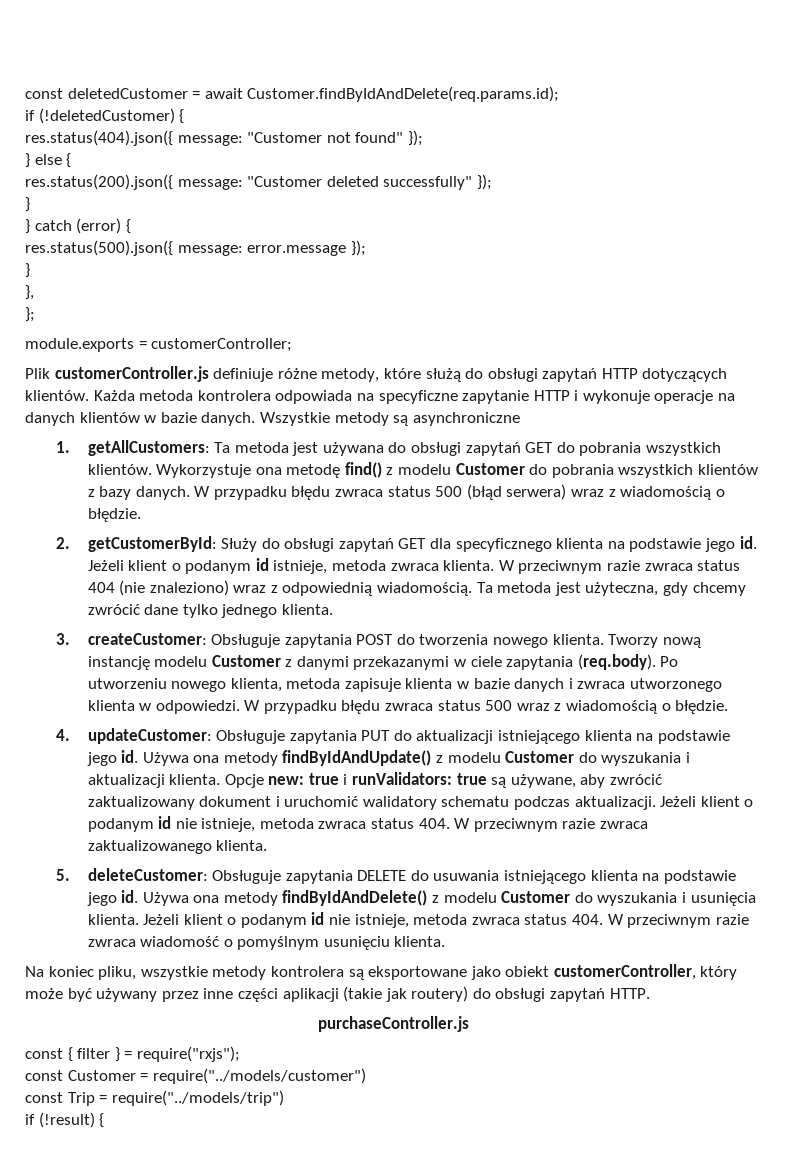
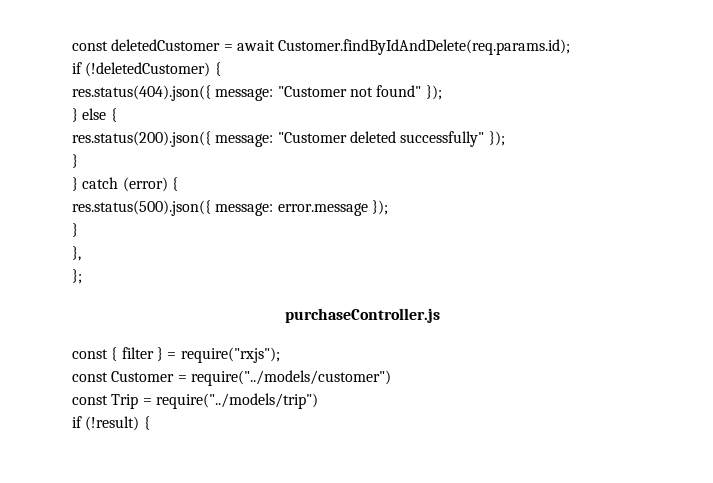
[25,338,293,352] [25,366,728,382] [25,390,736,404] [25,412,520,426] [56,440,722,456] [87,462,759,478] [87,484,725,500] [87,508,141,522] [56,536,757,552] [87,558,741,574] [87,580,746,596] [87,604,333,618] [56,633,701,648] [87,654,679,670] [87,678,723,692] [87,700,729,714] [56,728,730,744] [86,750,691,766] [87,772,663,788] [87,796,754,810] [87,816,649,832] [87,840,268,854] [56,868,736,884] [86,890,756,906] [87,912,749,928] [87,936,446,950] [25,964,738,980] [25,986,650,1002] // module.exports = customerController; // Plik customerController.js definiuje różne metody, które służą do obsługi zapytań HTTP dotyczących klientów. Każda metoda kontrolera odpowiada na specyficzne zapytanie HTTP i wykonuje operacje na danych klientów w bazie danych. Wszystkie metody są asynchroniczne // 1. getAllCustomers: Ta metoda jest używana do obsługi zapytań GET do pobrania wszystkich klientów. Wykorzystuje ona metodę find() z modelu Customer do pobrania wszystkich klientów z bazy danych. W przypadku błędu zwraca status 500 (błąd serwera) wraz z wiadomością o błędzie. // 2. getCustomerById: Służy do obsługi zapytań GET dla specyficznego klienta na podstawie jego id. Jeżeli klient o podanym id istnieje, metoda zwraca klienta. W przeciwnym razie zwraca status 404 (nie znaleziono) wraz z odpowiednią wiadomością. Ta metoda jest użyteczna, gdy chcemy zwrócić dane tylko jednego klienta. // 3. createCustomer: Obsługuje zapytania POST do tworzenia nowego klienta. Tworzy nową instancję modelu Customer z danymi przekazanymi w ciele zapytania (req.body). Po utworzeniu nowego klienta, metoda zapisuje klienta w bazie danych i zwraca utworzonego klienta w odpowiedzi. W przypadku błędu zwraca status 500 wraz z wiadomością o błędzie. // 4. updateCustomer: Obsługuje zapytania PUT do aktualizacji istniejącego klienta na podstawie jego id. Używa ona metody findByIdAndUpdate() z modelu Customer do wyszukania i aktualizacji klienta. Opcje new: true i runValidators: true są używane, aby zwrócić zaktualizowany dokument i uruchomić walidatory schematu podczas aktualizacji. Jeżeli klient o podanym id nie istnieje, metoda zwraca status 404. W przeciwnym razie zwraca zaktualizowanego klienta. // 5. deleteCustomer: Obsługuje zapytania DELETE do usuwania istniejącego klienta na podstawie jego id. Używa ona metody findByIdAndDelete() z modelu Customer do wyszukania i usunięcia klienta. Jeżeli klient o podanym id nie istnieje, metoda zwraca status 404. W przeciwnym razie zwraca wiadomość o pomyślnym usunięciu klienta. // Na koniec pliku, wszystkie metody kontrolera są eksportowane jako obiekt customerController, który może być używany przez inne części aplikacji (takie jak routery) do obsługi zapytań HTTP. -> (82, 276) none

